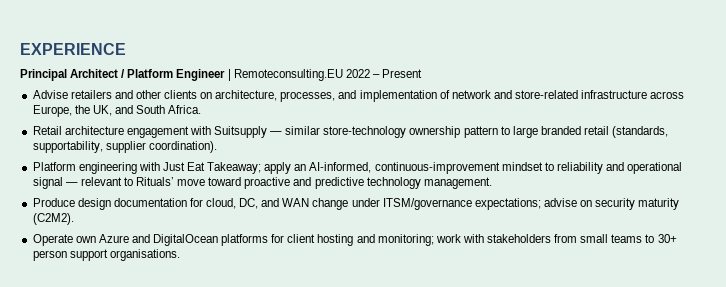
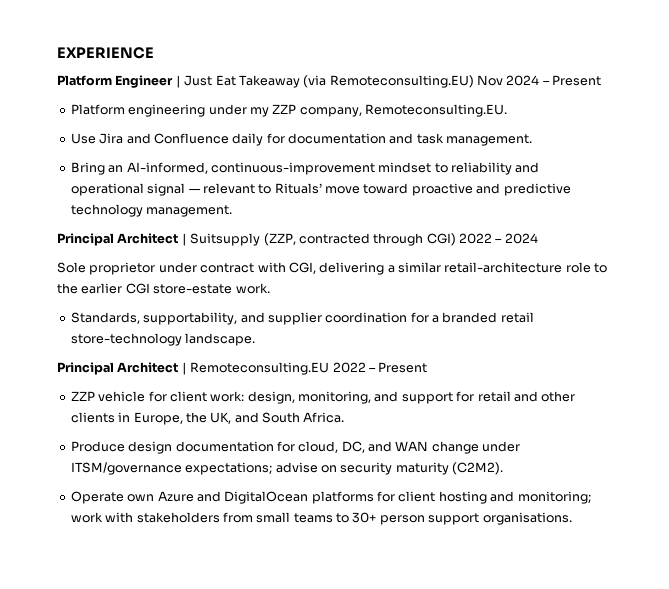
[20,69,422,81] [32,90,685,102] [32,105,202,117] [32,126,669,138] [32,141,217,153] [32,162,292,174] Principal Architect / Platform Engineer | Remoteconsulting.EU 2022 – Present // Advise retailers and other clients on architecture, processes, and implementation of network and store-related infrastructure across Europe, the UK, and South Africa. // Retail architecture engagement with Suitsupply — similar store-technology ownership pattern to large branded retail (standards, supportability, supplier coordination). // Platform engineering with Just Eat Takeaway; apply -> [57,75,602,88] [70,104,507,117] [70,133,533,146] [70,162,105,175] Platform Engineer | Just Eat Takeaway (via Remoteconsulting.EU) Nov 2024 – Present // Platform engineering under my ZZP company, Remoteconsulting.EU. // Use Jira and Confluence daily for documentation and task management. // Bring
(492, 183) none -> [57,233,538,246] [57,262,608,275] [57,283,270,294] [70,312,534,325] [70,333,256,346] [57,362,428,375] [70,391,576,404] [70,412,345,425] // Principal Architect | Suitsupply (ZZP, contracted through CGI) 2022 – 2024 // Sole proprietor under contract with CGI, delivering a similar retail-architecture role to the earlier CGI store-estate work. // Standards, supportability, and supplier coordination for a branded retail store-technology landscape. // Principal Architect | Remoteconsulting.EU 2022 – Present // ZZP vehicle for client work: design, monitoring, and support for retail and other clients in Europe, the UK, and South Africa.

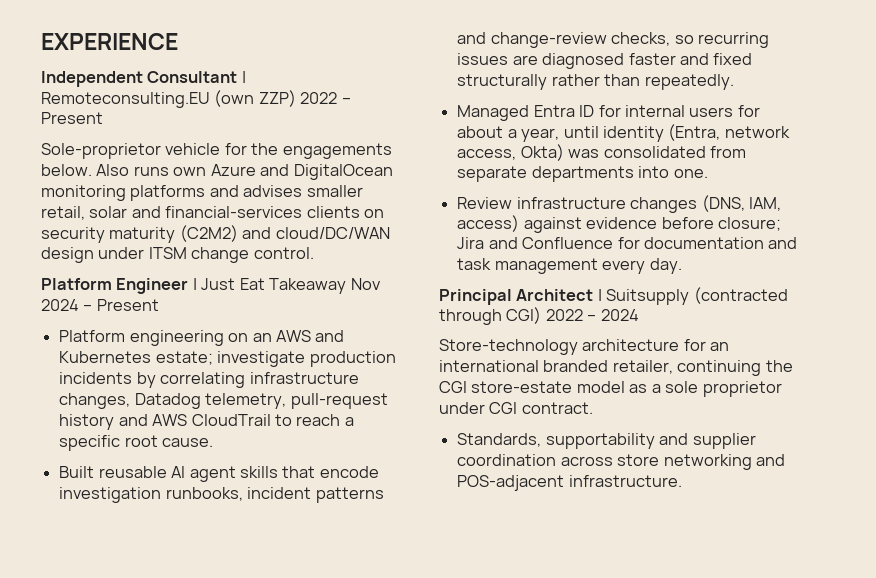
(154, 53) none -> [41,71,246,87] [41,90,351,108] [41,112,103,124] [41,143,392,159] [41,164,393,180] [41,185,363,201] [41,206,385,220] [41,225,390,243] [41,247,314,263] // Independent Consultant | Remoteconsulting.EU (own ZZP) 2022 – Present // Sole-proprietor vehicle for the engagements below. Also runs own Azure and DigitalOcean monitoring platforms and advises smaller retail, solar and financial-services clients on security maturity (C2M2) and cloud/DC/WAN design under ITSM change control.
[303,75,474,88] (via Remoteconsulting.EU) -> (347, 286) none
[208,104,507,117] [70,133,96,144] under my ZZP company, Remoteconsulting.EU. // Use -> [228,330,345,342] [59,351,396,367] [59,372,359,388] [59,393,388,409] [59,414,354,430] [59,435,214,451] [59,466,379,482] [59,487,384,503] [457,32,769,48] [457,53,753,69] [457,74,734,90] [457,105,760,121] [457,124,790,142] [457,144,746,161] [457,166,708,182] [457,195,781,213] [457,215,781,233] on an AWS and Kubernetes estate; investigate production incidents by correlating infrastructure changes, Datadog telemetry, pull-request history and AWS CloudTrail to reach a specific root cause. // Built reusable AI agent skills that encode investigation runbooks, incident patterns and change-review checks, so recurring issues are diagnosed faster and fixed structurally rather than repeatedly. // Managed Entra ID for internal users for about a year, until identity (Entra, network access, Okta) was consolidated from separate departments into one. // Review infrastructure changes (DNS, IAM, access) against evidence before closure;
[232,133,264,146] daily -> (614, 243) none
[446,134,533,146] [70,162,540,175] [70,183,571,196] [70,204,233,217] management. // Bring an AI-informed, continuous-improvement mindset to reliability and operational signal — relevant to Rituals’ move toward proactive and predictive technology management. -> [494,258,682,274] management every day.
[263,233,370,246] (ZZP, contracted -> [693,287,788,304] (contracted
[57,262,608,275] [57,283,270,294] Sole proprietor under contract with CGI, delivering a similar retail-architecture role to the earlier CGI store-estate work. -> [439,339,730,355] [439,360,793,376] [439,381,782,397] [439,402,593,414] Store-technology architecture for an international branded retailer, continuing the CGI store-estate model as a sole proprietor under CGI contract.
[143,312,238,325] supportability, -> [545,433,655,449] supportability
[410,312,534,323] [70,333,256,346] [57,362,428,375] [70,391,576,404] [70,412,345,425] [70,441,521,454] [70,462,503,475] [70,491,591,504] [70,512,572,525] for a branded retail store-technology landscape. // Principal Architect | Remoteconsulting.EU 2022 – Present // ZZP vehicle for client work: design, monitoring, and support for retail and other clients in Europe, the UK, and South Africa. // Produce design documentation for cloud, DC, and WAN change under ITSM/governance expectations; advise on security maturity (C2M2). // Operate own Azure and DigitalOcean platforms for client hosting and monitoring; work with stakeholders from small teams to 30+ person support organisations. -> [560,454,785,470] [457,475,682,491] across store networking and POS-adjacent infrastructure.

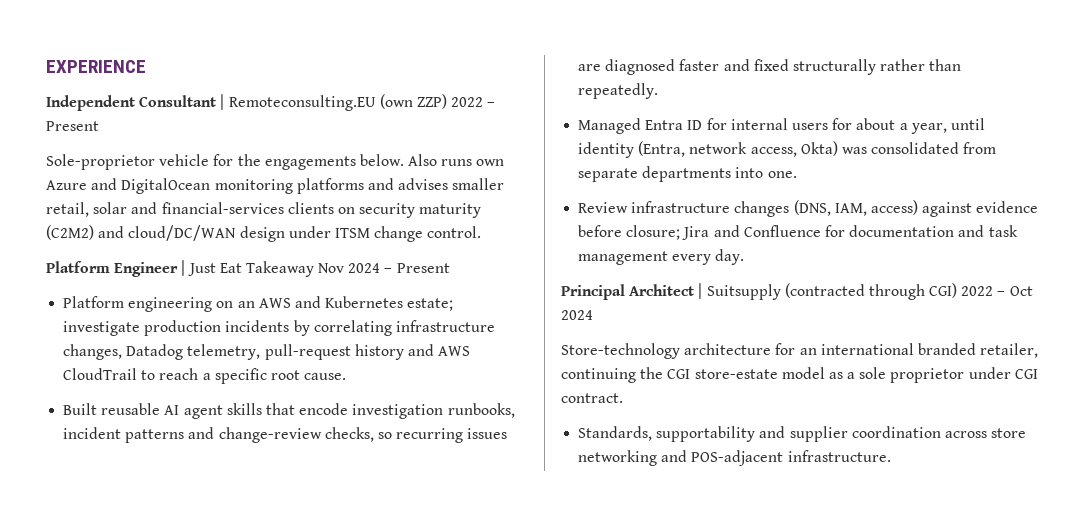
(597, 318) none -> [1009,286,1033,296] Oct

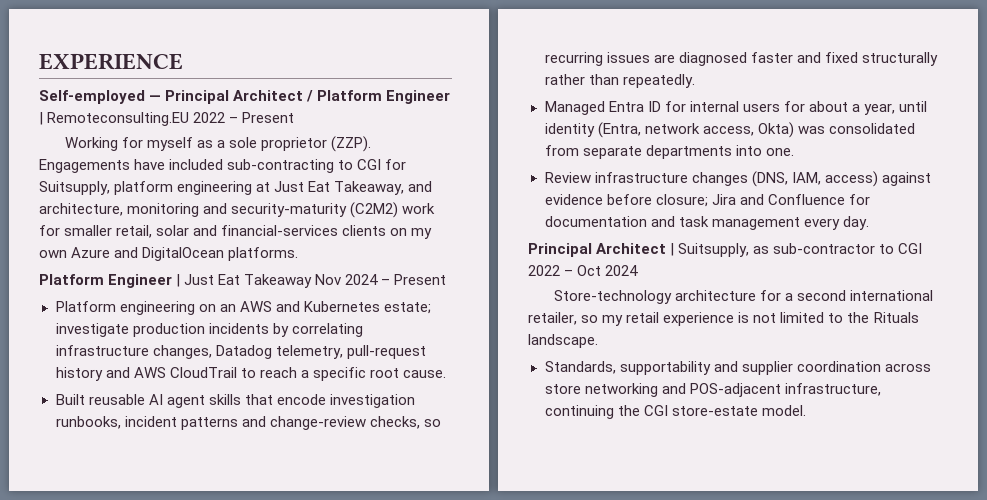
[46,94,496,111] [46,121,99,131] [46,154,505,170] [46,178,449,194] Independent Consultant | Remoteconsulting.EU (own ZZP) 2022 – Present // Sole-proprietor vehicle for the engagements below. Also runs own Azure and DigitalOcean monitoring platforms and advises -> [39,90,451,104] [39,112,295,126] [64,136,372,152] [39,159,407,173] [39,181,433,195] [39,202,436,218] [39,225,60,236] Self-employed — Principal Architect / Platform Engineer | Remoteconsulting.EU 2022 – Present // Working for myself as a sole proprietor (ZZP). Engagements have included sub-contracting to CGI for Suitsupply, platform engineering at Just Eat Takeaway, and architecture, monitoring and security-maturity (C2M2) work for
[359,203,482,218] [46,225,482,242] security maturity (C2M2) and cloud/DC/WAN design under ITSM change control. -> [411,228,433,239] [39,247,299,261] my own Azure and DigitalOcean platforms.
[706,283,958,300] Suitsupply (contracted through CGI) -> [678,243,923,257] Suitsupply, as sub-contractor to CGI
[799,343,1039,358] [561,367,1038,383] [561,393,623,403] an international branded retailer, continuing the CGI store-estate model as a sole proprietor under CGI contract. -> [784,290,934,301] [528,312,919,326] [528,334,598,348] a second international retailer, so my retail experience is not limited to the Rituals landscape.
[787,450,891,462] infrastructure. -> [784,383,881,396] [544,405,806,419] infrastructure, continuing the CGI store-estate model.

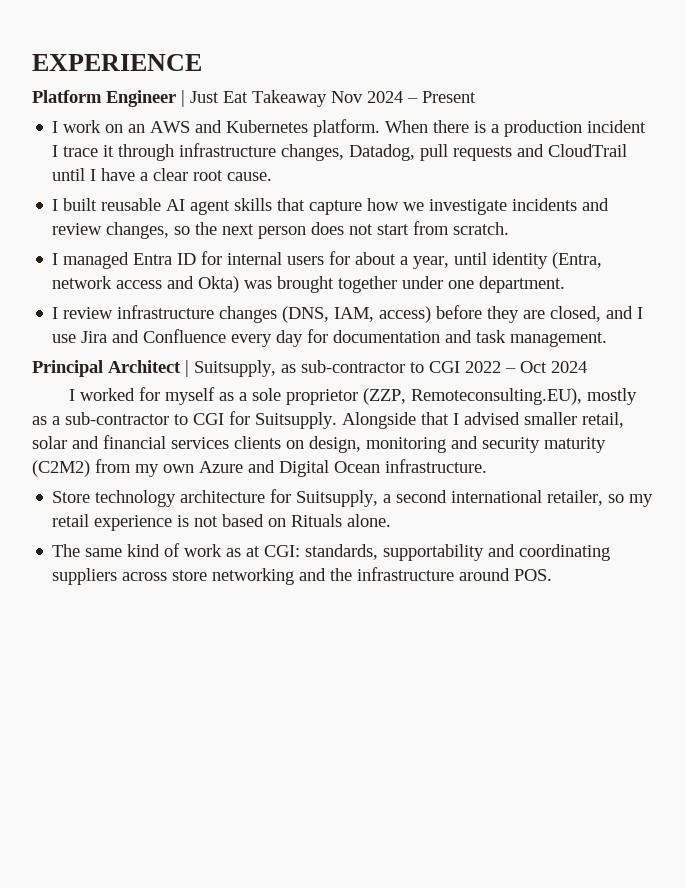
[39,90,451,104] [39,112,295,126] [64,136,372,152] [39,159,407,173] [39,181,433,195] [39,202,436,218] [39,225,433,239] [39,247,299,261] // Self-employed — Principal Architect / Platform Engineer | Remoteconsulting.EU 2022 – Present // Working for myself as a sole proprietor (ZZP). Engagements have included sub-contracting to CGI for Suitsupply, platform engineering at Just Eat Takeaway, and architecture, monitoring and security-maturity (C2M2) work for smaller retail, solar and financial-services clients on my own Azure and DigitalOcean platforms. -> (202, 62) none
[55,301,195,315] Platform engineering -> [52,120,102,133] I work
[383,302,431,314] [55,323,363,337] [55,345,426,359] [55,367,366,381] estate; investigate production incidents by correlating infrastructure changes, Datadog telemetry, pull-request history and AWS CloudTrail to reach a specific -> [313,119,647,137] [52,143,628,161] [52,168,189,181] platform. When there is a production incident I trace it through infrastructure changes, Datadog, pull requests and CloudTrail until I have a clear
[55,394,85,405] Built -> [52,198,98,211] I built
[276,394,415,408] [55,416,441,430] [544,52,938,66] [544,74,695,88] [544,101,605,115] encode investigation runbooks, incident patterns and change-review checks, so recurring issues are diagnosed faster and fixed structurally rather than repeatedly. // Managed -> [309,198,610,215] [52,221,510,239] [52,252,130,269] capture how we investigate incidents and review changes, so the next person does not start from scratch. // I managed
[702,122,915,138] [544,145,794,159] [544,172,591,183] access, Okta) was consolidated from separate departments into one. // Review -> [116,276,566,293] [52,307,114,319] access and Okta) was brought together under one department. // I review
[881,172,931,186] [544,194,708,207] against evidence before closure; -> [436,305,644,323] [52,334,77,343] before they are closed, and I use
(845, 199) none -> [231,330,304,347] every day
[711,216,869,230] management every day. -> [510,332,608,347] management.
[553,290,672,304] Store-technology -> [69,387,638,405] [32,411,624,429] [32,435,606,453] [32,459,487,477] [52,490,177,507] I worked for myself as a sole proprietor (ZZP, Remoteconsulting.EU), mostly as a sub-contractor to CGI for Suitsupply. Alongside that I advised smaller retail, solar and financial services clients on design, monitoring and security maturity (C2M2) from my own Azure and Digital Ocean infrastructure. // Store technology
(781, 295) none -> [296,490,379,507] Suitsupply,
[780,312,919,323] [528,334,598,348] [544,361,931,375] [544,383,881,397] [544,405,806,419] limited to the Rituals landscape. // Standards, supportability and supplier coordination across store networking and POS-adjacent infrastructure, continuing the CGI store-estate model. -> [222,514,392,527] [52,543,611,561] [52,567,553,585] based on Rituals alone. // The same kind of work as at CGI: standards, supportability and coordinating suppliers across store networking and the infrastructure around POS.

